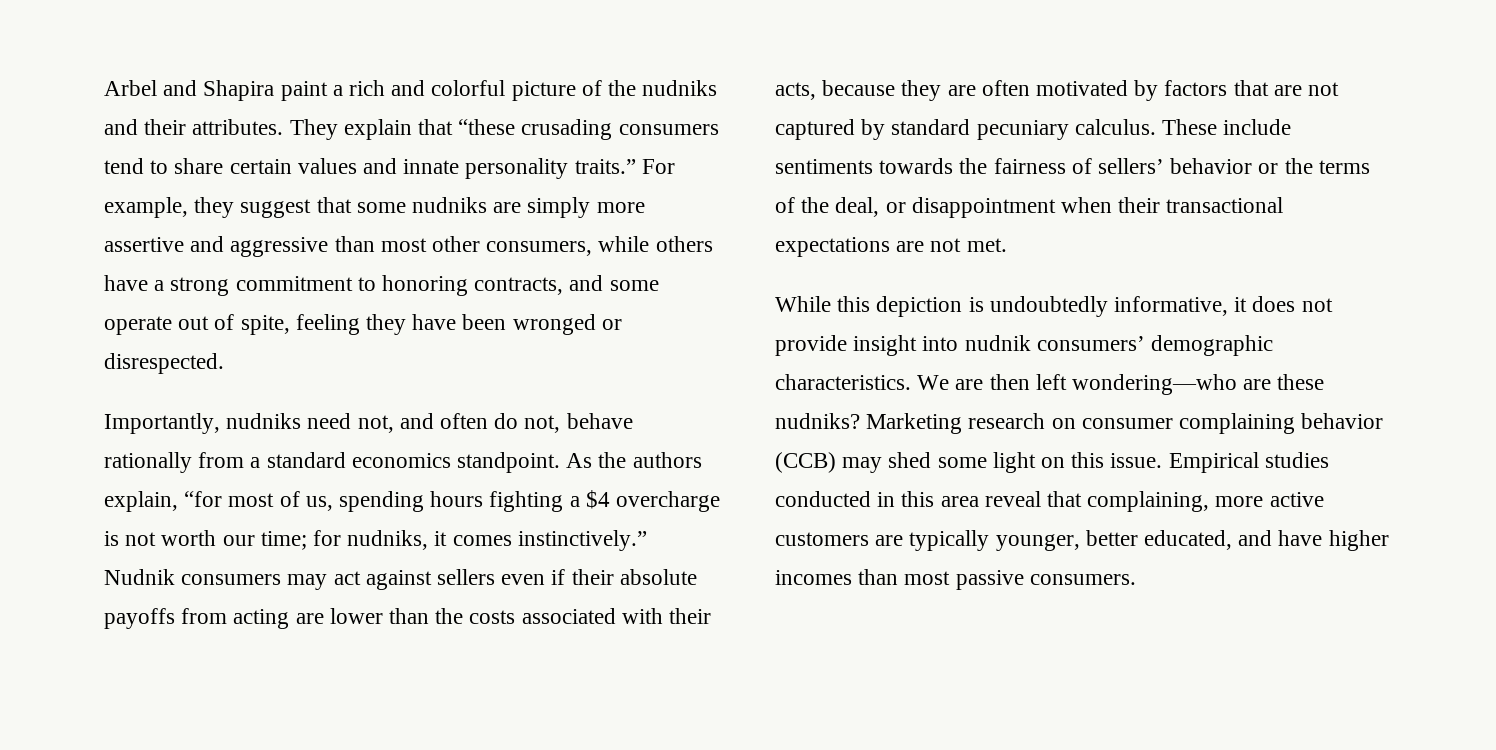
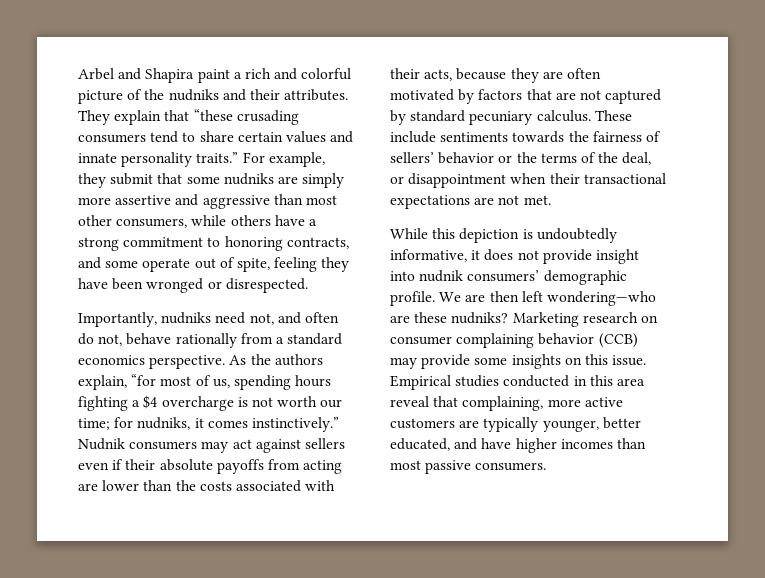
[240,199,312,218] suggest -> [110,173,154,185] submit
[457,452,561,473] standpoint. -> [149,355,226,369] perspective.
[775,374,911,390] characteristics. -> [390,291,435,306] profile.
[888,452,1036,473] shed some light -> [421,354,561,369] provide some insights

